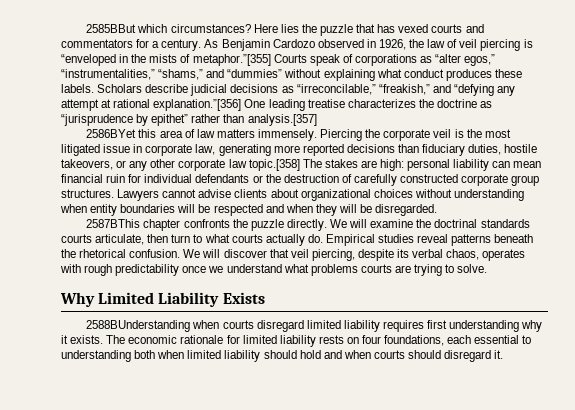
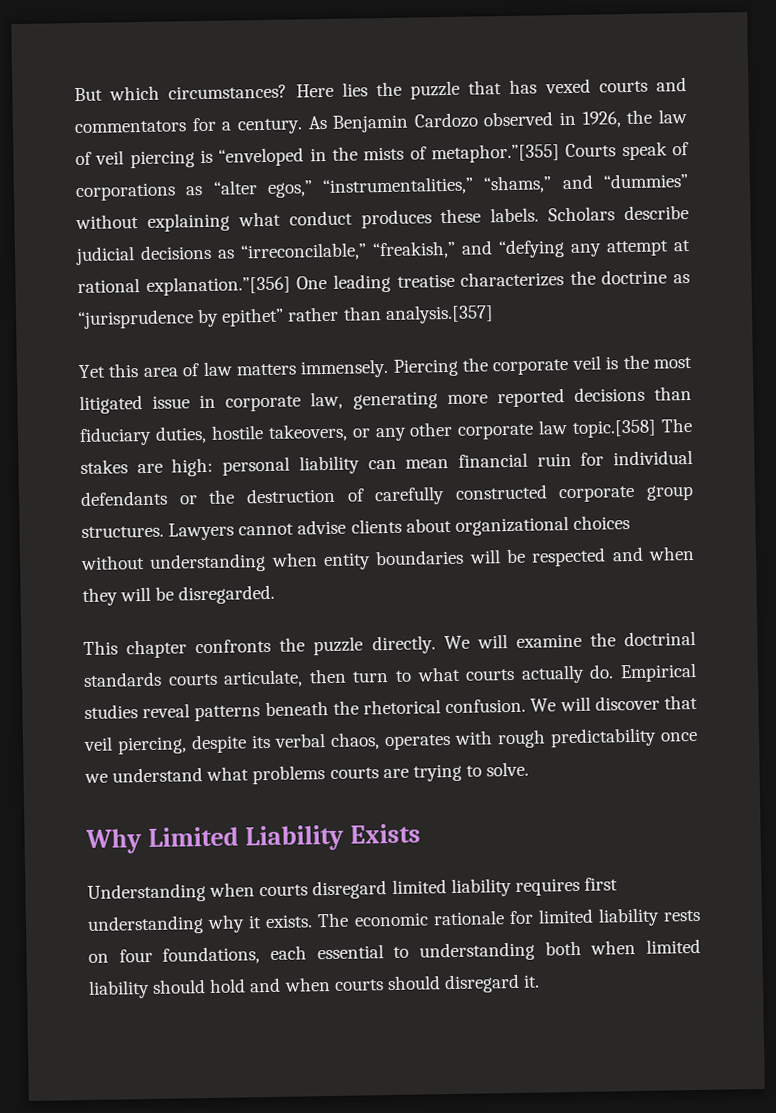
[86,24,137,33] 2585BBut -> [74,87,103,102] But
[86,129,137,138] 2586BYet -> [78,364,106,379] Yet
[86,219,141,228] 2587BThis -> [83,640,118,656] This
[86,320,191,332] 2588BUnderstanding -> [87,883,206,903] Understanding

